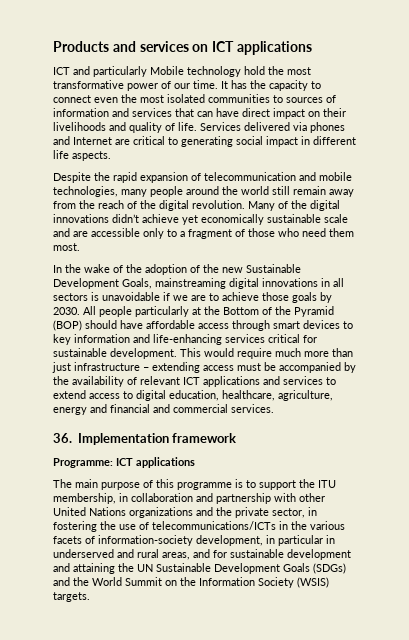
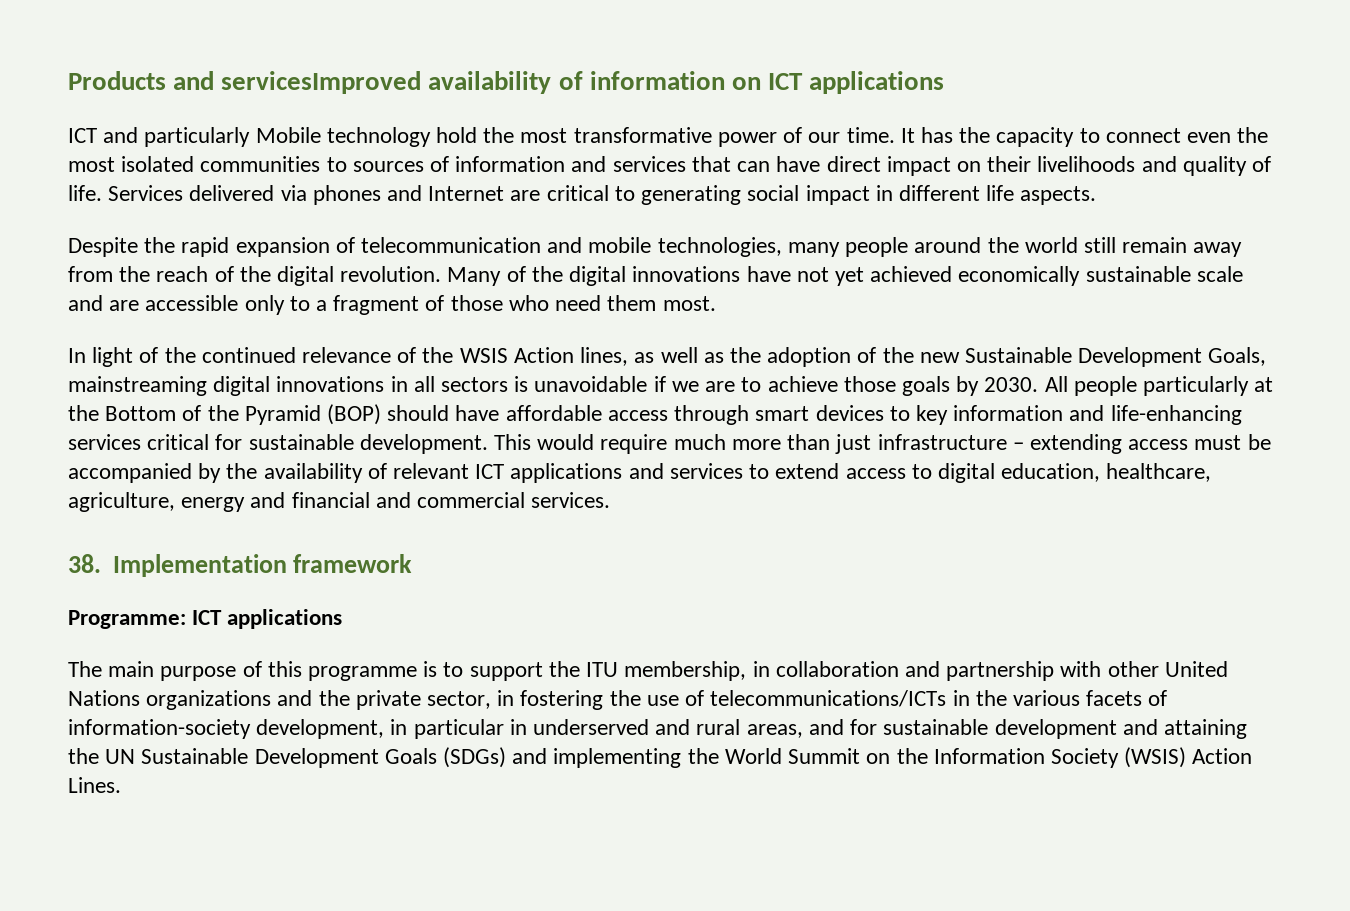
[139,41,189,52] services -> [221,71,725,94] servicesImproved availability of information
[112,214,198,225] didn’t achieve yet -> [746,266,953,286] have not yet achieved
[65,264,123,273] the wake of -> [92,347,724,367] light of the continued relevance of the WSIS Action lines, as well as
[53,433,72,443] 36. -> [68,554,101,573] 38.
(70, 581) none -> [553,748,682,768] implementing
[53,592,90,602] targets. -> [1192,748,1253,764] [68,777,121,793] Action Lines.

